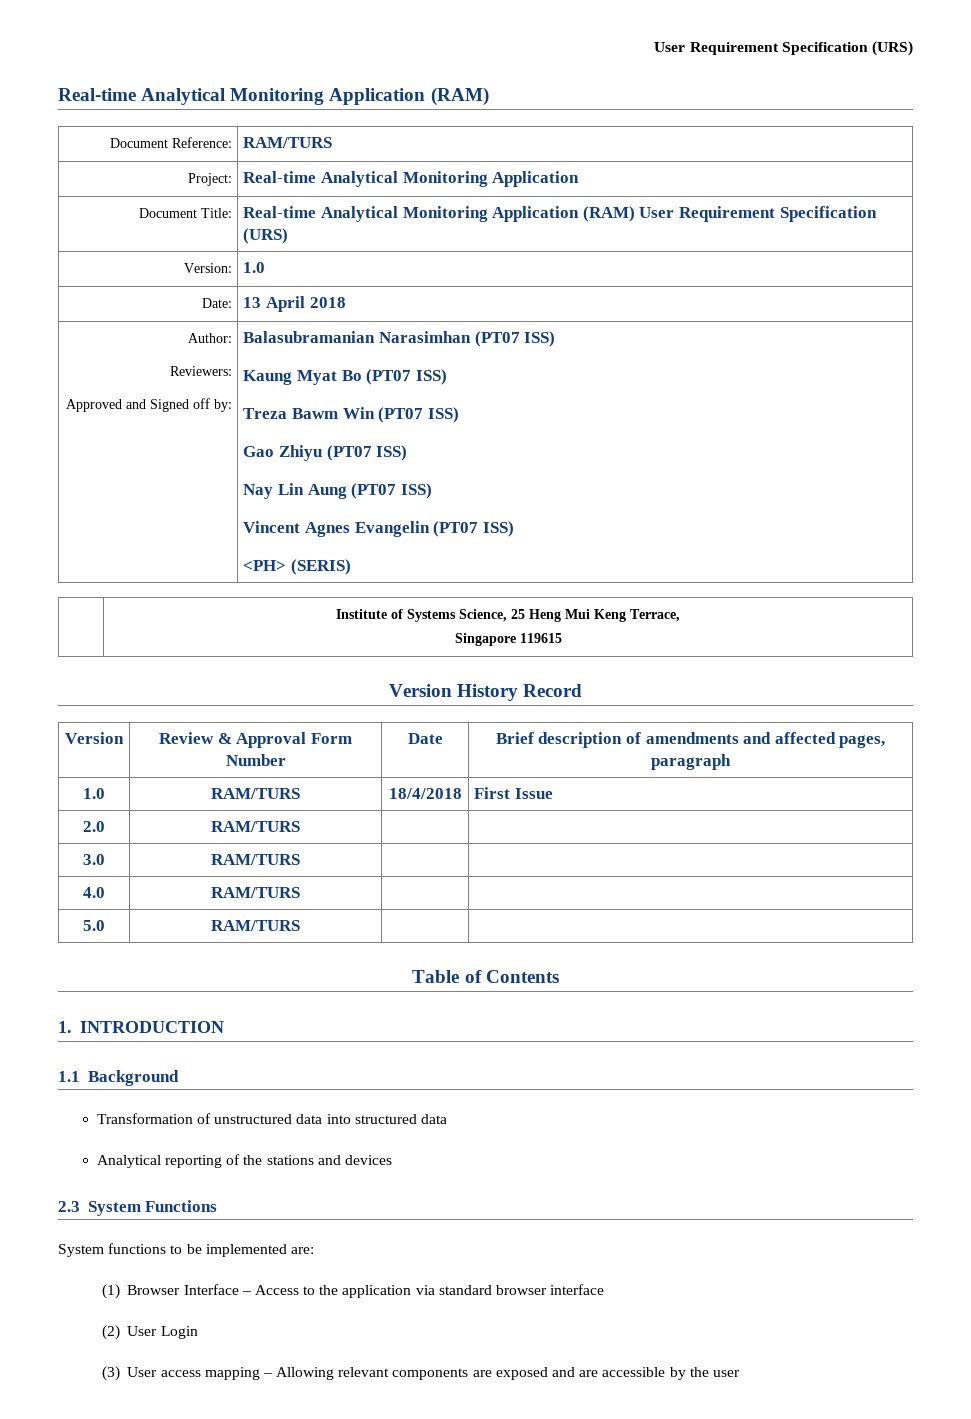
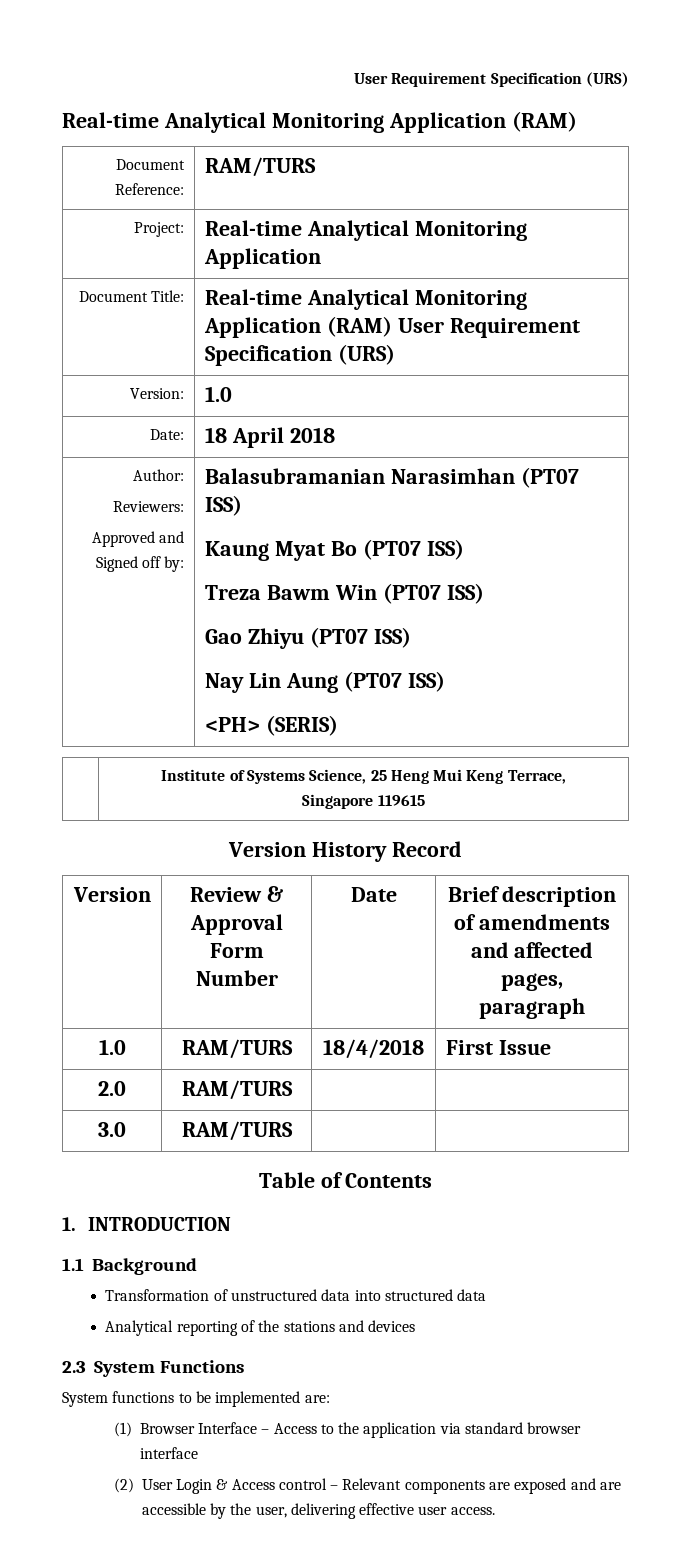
[243,297,262,308] 13 -> [204,427,227,443] 18
[243,521,514,537] // Vincent Agnes Evangelin (PT07 ISS) -> (445, 681) none
[83,887,105,898] [211,887,300,898] [83,920,105,931] [211,920,300,931] // 4.0 | RAM/TURS | | // 5.0 | RAM/TURS | | -> (293, 1131) none
[101,1366,390,1381] // (3) User access mapping – Allowing relevant -> [216,1478,402,1490] & Access control – Relevant
[712,1370,740,1377] user -> [255,1503,495,1519] user, delivering effective user access.

